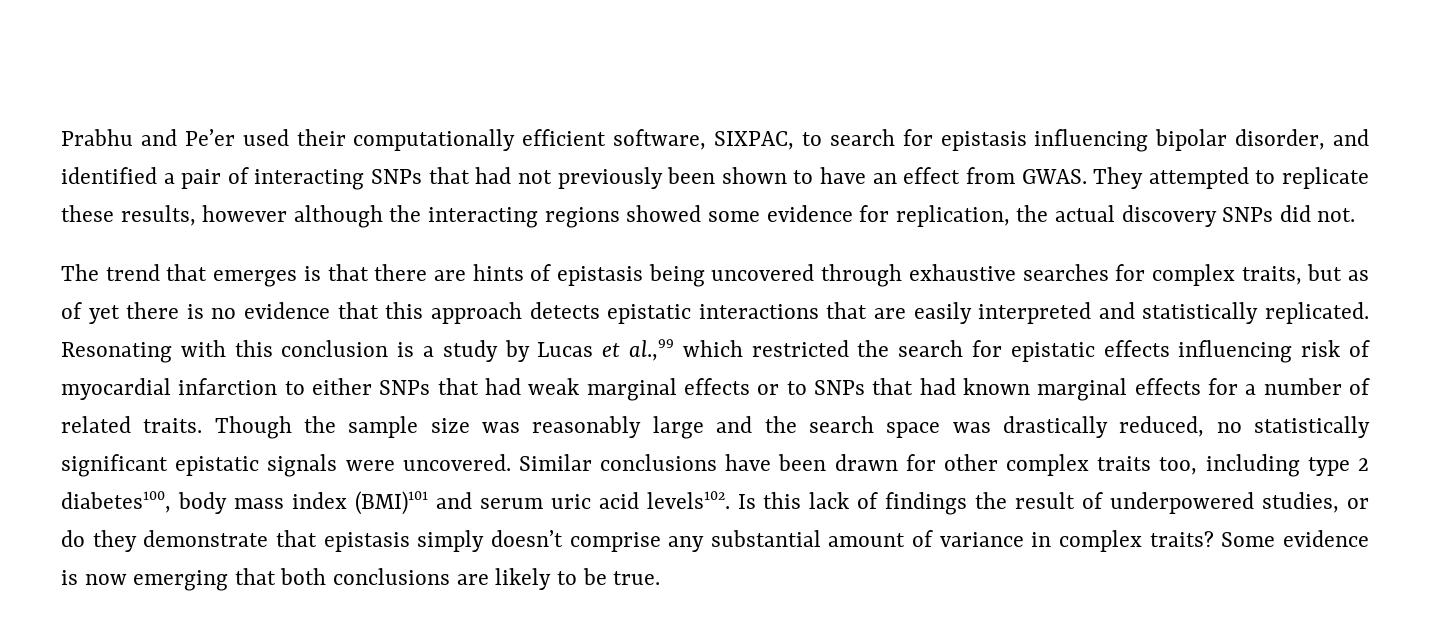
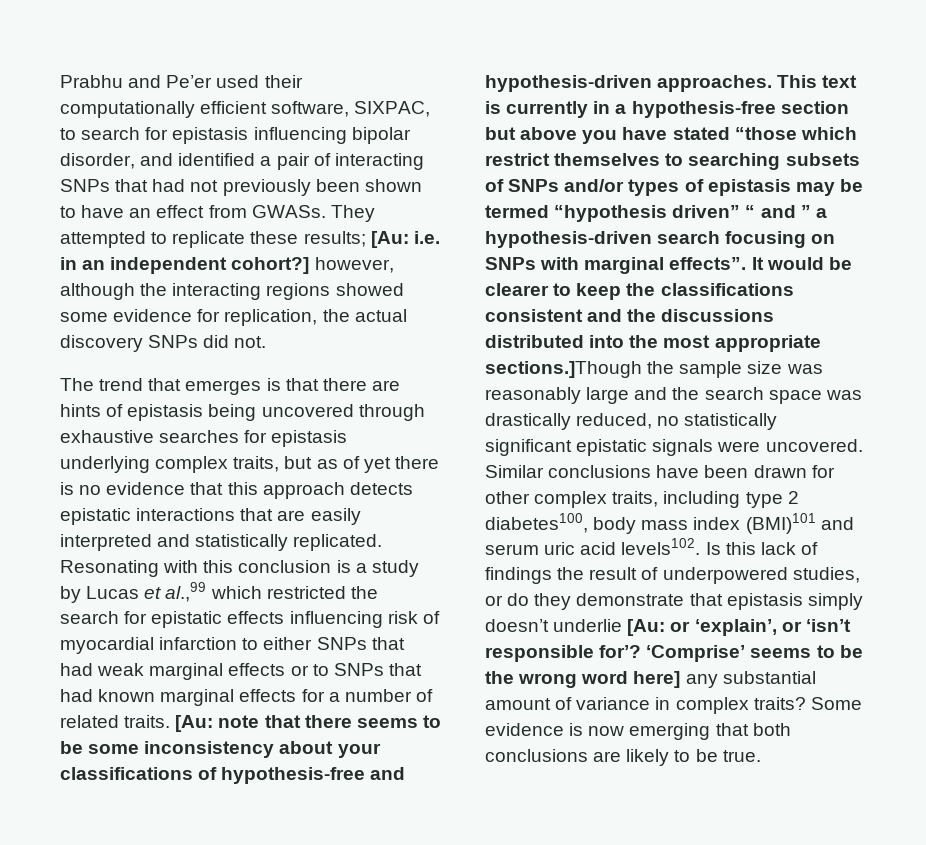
[1021,169,1087,184] GWAS. -> [251,205,326,218] GWASs.
[120,205,288,226] results, however -> [303,231,440,248] [60,257,394,274] results; [Au: i.e. in an independent cohort?] however,
(1146, 272) none -> [271,430,348,447] [60,456,150,473] epistasis underlying
[214,416,292,439] Though -> [175,715,441,732] [60,741,381,758] [60,767,406,784] [485,75,858,92] [485,101,849,118] [485,127,857,144] [485,153,860,170] [485,179,863,196] [485,205,827,222] [485,231,836,248] [485,257,852,274] [485,283,794,300] [485,309,775,322] [485,335,821,352] [485,361,642,378] [Au: note that there seems to be some inconsistency about your classifications of hypothesis-free and hypothesis-driven approaches. This text is currently in a hypothesis-free section but above you have stated “those which restrict themselves to searching subsets of SNPs and/or types of epistasis may be termed “hypothesis driven” “ and ” a hypothesis-driven search focusing on SNPs with marginal effects”. It would be clearer to keep the classifications consistent and the discussions distributed into the most appropriate sections.]Though
[1097,456,1198,475] traits too, -> [612,491,659,507] traits,
[569,532,661,552] comprise -> [553,619,851,636] [485,645,863,662] [485,671,681,688] underlie [Au: or ‘explain’, or ‘isn’t responsible for’? ‘Comprise’ seems to be the wrong word here]

